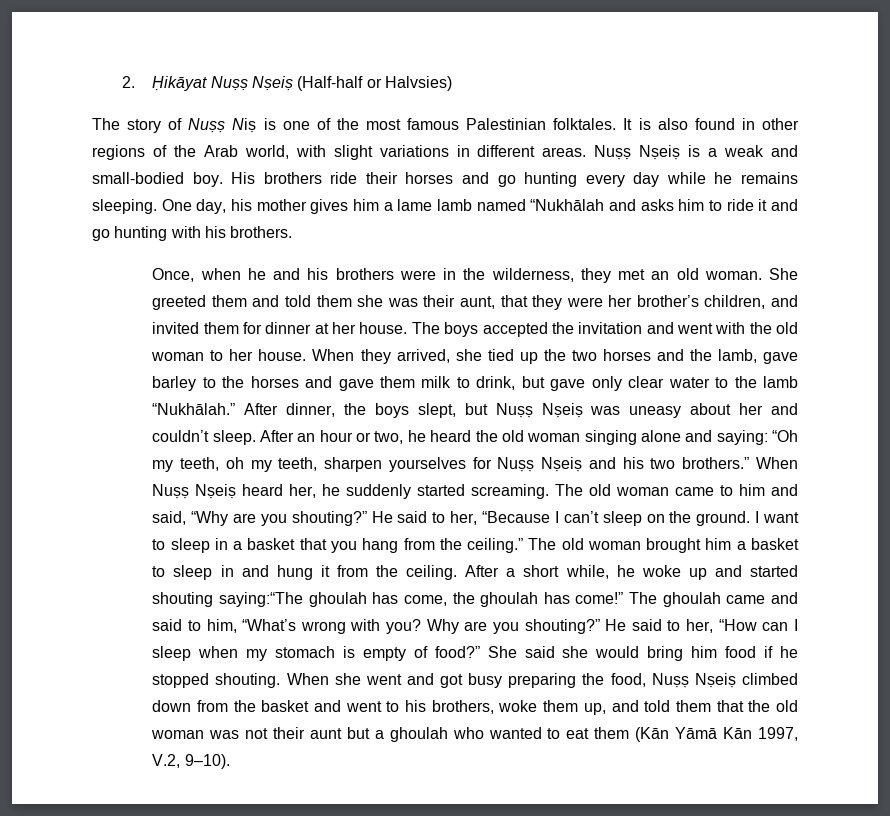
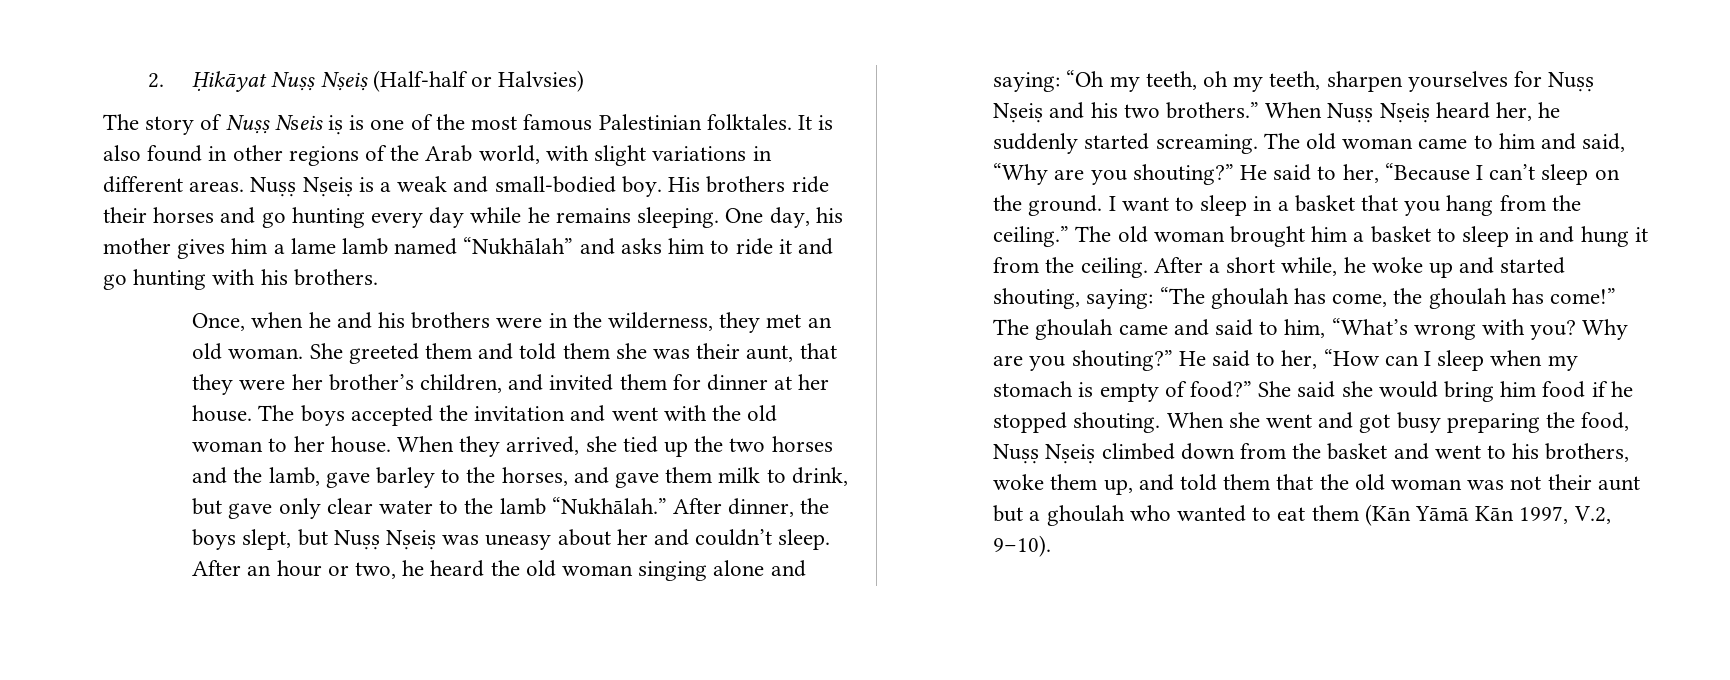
[232,118,257,133] Niṣ -> [274,115,344,135] Nseis iṣ
[530,199,605,211] “Nukhālah -> [463,237,574,255] “Nukhālah”
[250,376,299,388] horses -> [501,467,568,486] horses,
[152,592,303,607] shouting saying:“The -> [993,287,1205,309] shouting, saying: “The

